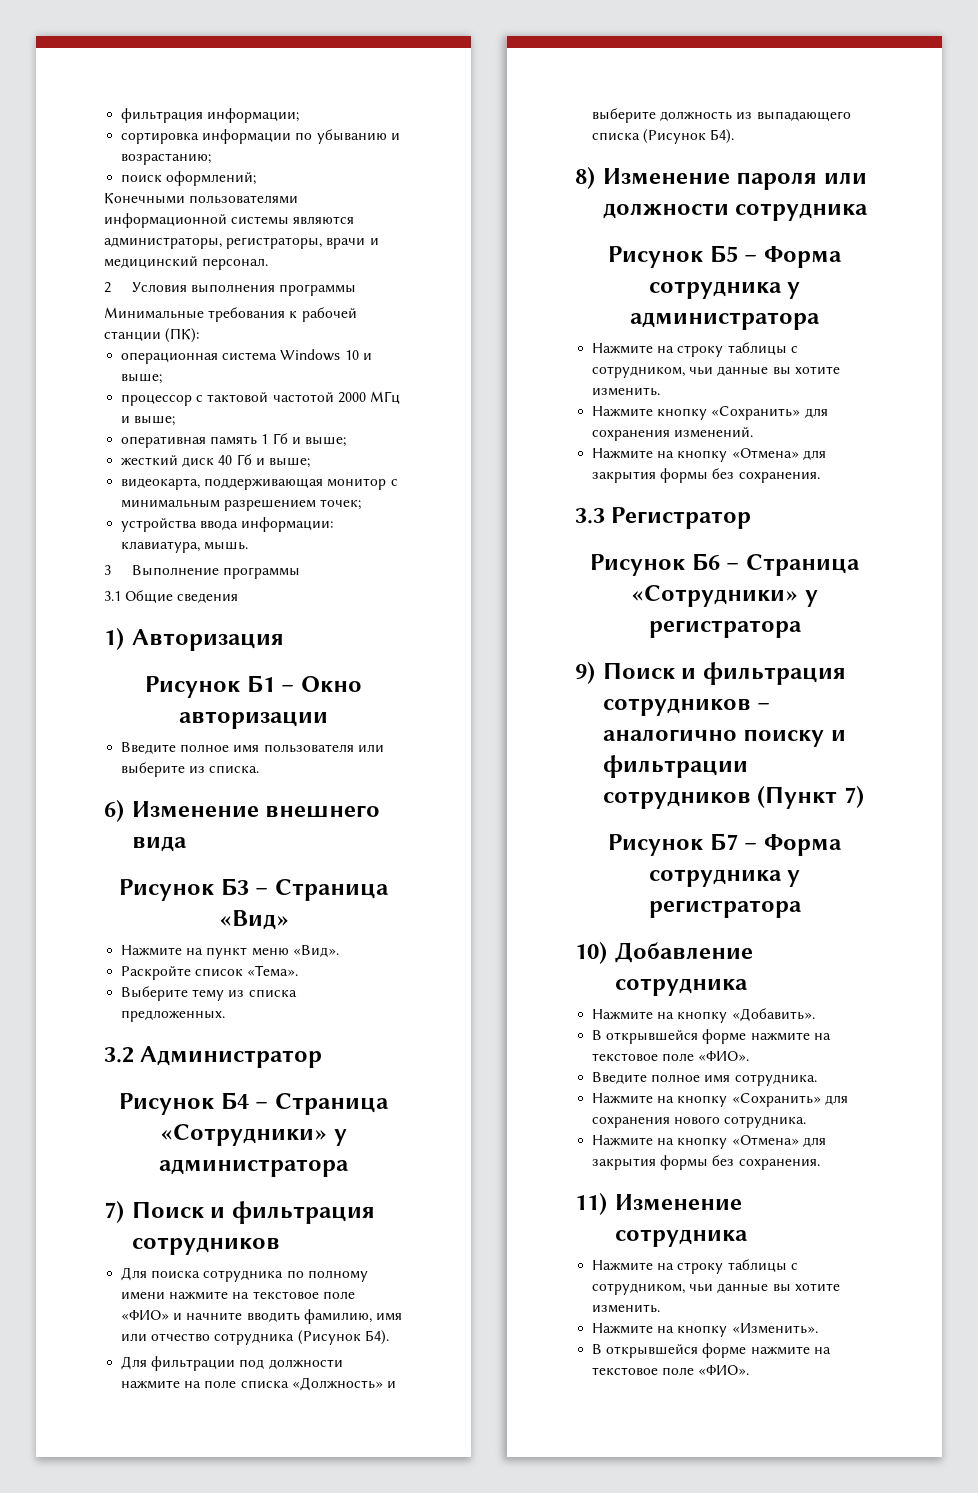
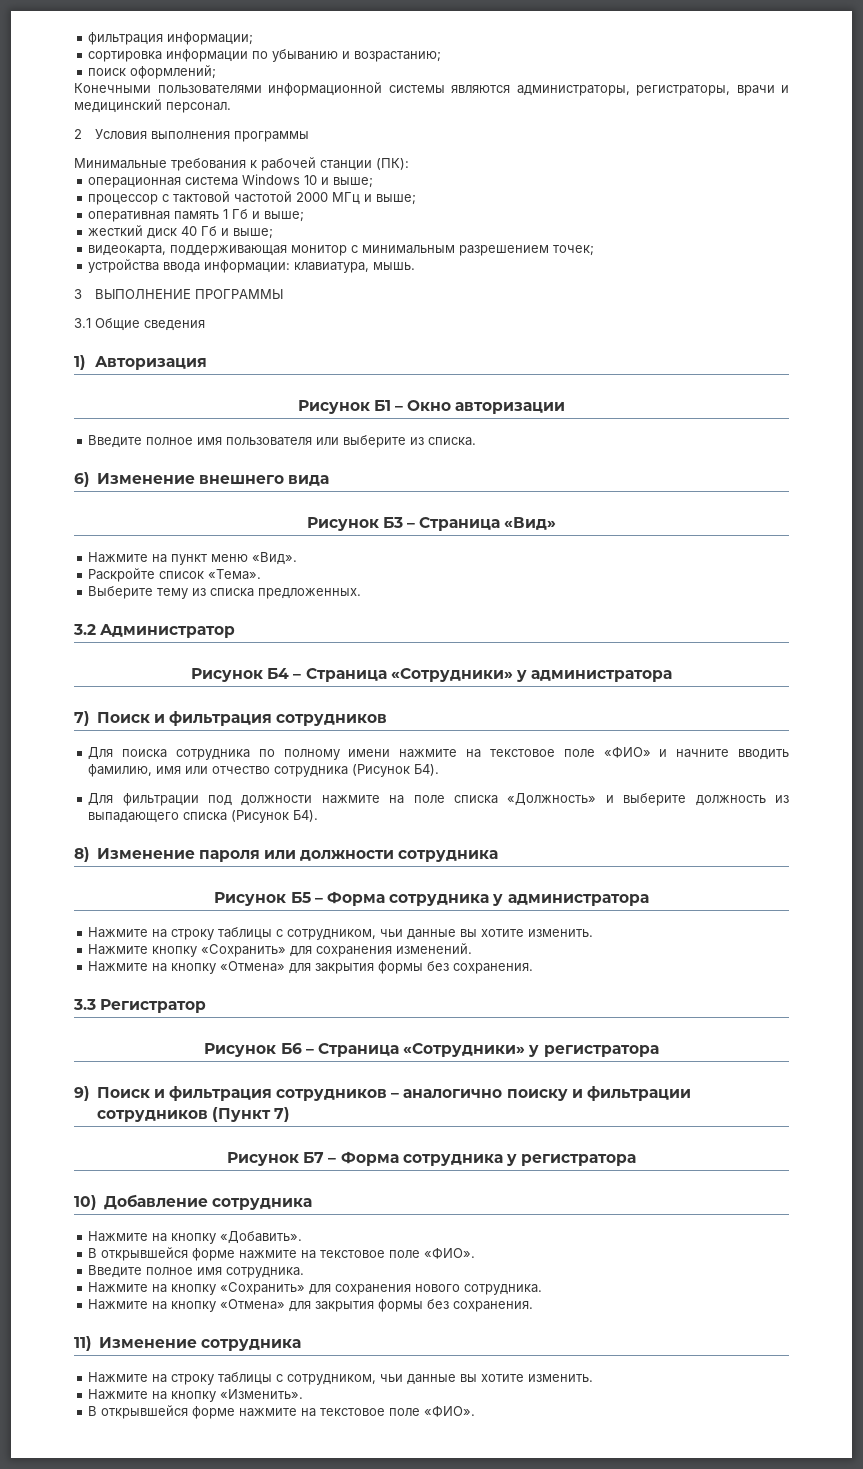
[131,565,300,579] Выполнение программы -> [95,289,284,299] ВЫПОЛНЕНИЕ ПРОГРАММЫ

